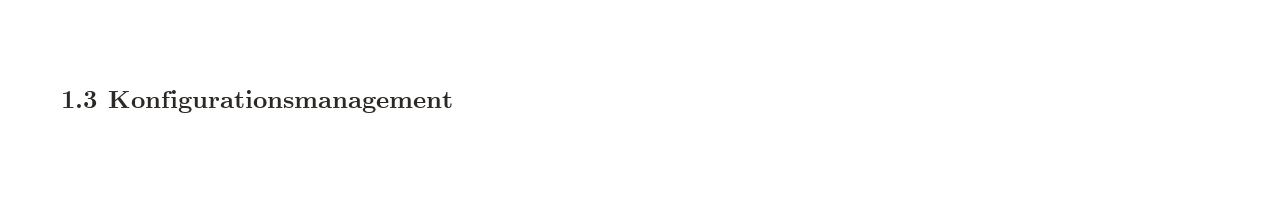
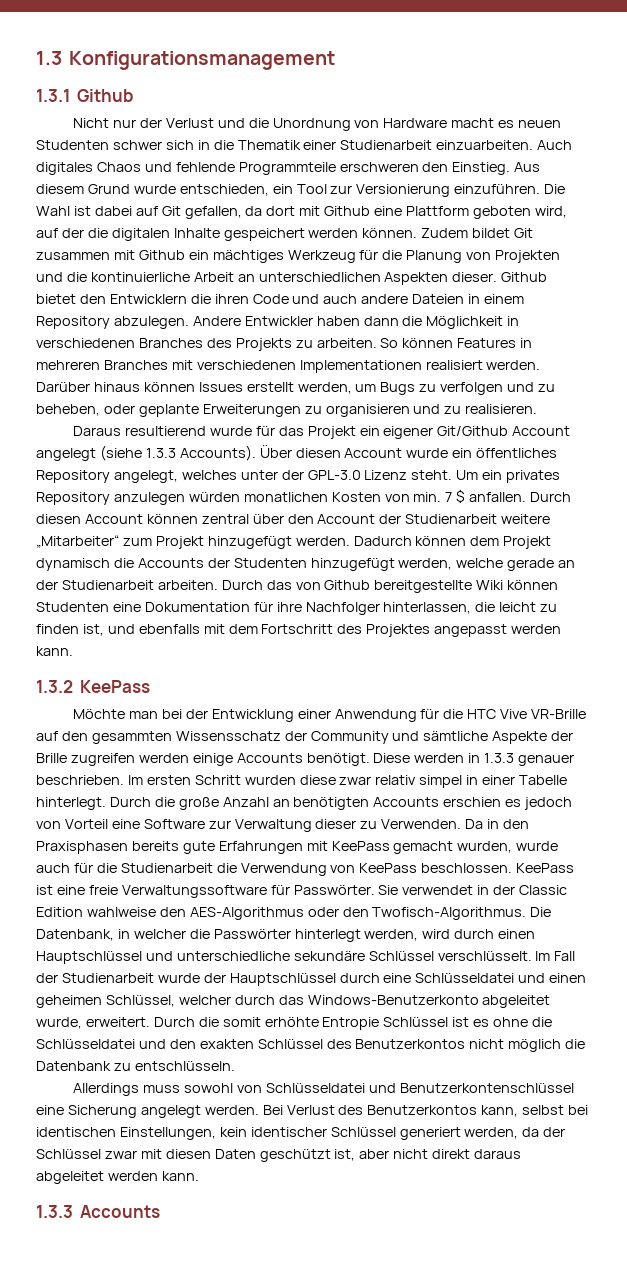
(453, 101) none -> [36,89,134,102] [73,118,562,131] [36,140,573,150] [36,162,541,175] [36,184,566,197] [36,206,567,219] [36,228,534,241] [36,250,561,263] [36,272,548,285] [36,294,525,304] [36,316,520,329] [36,338,533,351] [36,360,541,373] [36,382,556,395] [36,404,538,417] [73,426,571,439] [36,445,558,461] [36,470,561,483] [36,489,572,505] [36,514,551,524] [36,535,552,549] [36,558,576,571] [36,580,559,593] [36,602,558,615] [36,624,562,637] [36,646,73,656] [36,680,151,693] [73,709,587,722] [36,731,574,744] [36,753,575,766] [36,775,568,788] [36,797,573,810] [36,819,530,832] [36,841,559,854] [36,863,575,876] [36,885,568,898] [36,907,552,920] [36,929,536,942] [36,951,576,964] [36,973,587,986] [36,995,551,1008] [36,1017,553,1030] [36,1039,586,1052] [36,1061,235,1071] [73,1083,574,1096] [36,1105,589,1118] [36,1127,566,1140] [36,1149,522,1162] [36,1171,199,1184] [36,1205,161,1218] // 1.3.1 Github // Nicht nur der Verlust und die Unordnung von Hardware macht es neuen Studenten schwer sich in die Thematik einer Studienarbeit einzuarbeiten. Auch digitales Chaos und fehlende Programmteile erschweren den Einstieg. Aus diesem Grund wurde entschieden, ein Tool zur Versionierung einzuführen. Die Wahl ist dabei auf Git gefallen, da dort mit Github eine Plattform geboten wird, auf der die digitalen Inhalte gespeichert werden können. Zudem bildet Git zusammen mit Github ein mächtiges Werkzeug für die Planung von Projekten und die kontinuierliche Arbeit an unterschiedlichen Aspekten dieser. Github bietet den Entwicklern die ihren Code und auch andere Dateien in einem Repository abzulegen. Andere Entwickler haben dann die Möglichkeit in verschiedenen Branches des Projekts zu arbeiten. So können Features in mehreren Branches mit verschiedenen Implementationen realisiert werden. Darüber hinaus können Issues erstellt werden, um Bugs zu verfolgen und zu beheben, oder geplante Erweiterungen zu organisieren und zu realisieren. // Daraus resultierend wurde für das Projekt ein eigener Git/Github Account angelegt (siehe 1.3.3 Accounts). Über diesen Account wurde ein öffentliches Repository angelegt, welches unter der GPL-3.0 Lizenz steht. Um ein privates Repository anzulegen würden monatlichen Kosten von min. 7 $ anfallen. Durch diesen Account können zentral über den Account der Studienarbeit weitere „Mitarbeiter“ zum Projekt hinzugefügt werden. Dadurch können dem Projekt dynamisch die Accounts der Studenten hinzugefügt werden, welche gerade an der Studienarbeit arbeiten. Durch das von Github bereitgestellte Wiki können Studenten eine Dokumentation für ihre Nachfolger hinterlassen, die leicht zu finden ist, und ebenfalls mit dem Fortschritt des Projektes angepasst werden kann. // 1.3.2 KeePass // Möchte man bei der Entwicklung einer Anwendung für die HTC Vive VR-Brille auf den gesammten Wissensschatz der Community und sämtliche Aspekte der Brille zugreifen werden einige Accounts benötigt. Diese werden in 1.3.3 genauer beschrieben. Im ersten Schritt wurden diese zwar relativ simpel in einer Tabelle hinterlegt. Durch die große Anzahl an benötigten Accounts erschien es jedoch von Vorteil eine Software zur Verwaltung dieser zu Verwenden. Da in den Praxisphasen bereits gute Erfahrungen mit KeePass gemacht wurden, wurde auch für die Studienarbeit die Verwendung von KeePass beschlossen. KeePass ist eine freie Verwaltungssoftware für Passwörter. Sie verwendet in der Classic Edition wahlweise den AES-Algorithmus oder den Twofisch-Algorithmus. Die Datenbank, in welcher die Passwörter hinterlegt werden, wird durch einen Hauptschlüssel und unterschiedliche sekundäre Schlüssel verschlüsselt. Im Fall der Studienarbeit wurde der Hauptschlüssel durch eine Schlüsseldatei und einen geheimen Schlüssel, welcher durch das Windows-Benutzerkonto abgeleitet wurde, erweitert. Durch die somit erhöhte Entropie Schlüssel ist es ohne die Schlüsseldatei und den exakten Schlüssel des Benutzerkontos nicht möglich die Datenbank zu entschlüsseln. // Allerdings muss sowohl von Schlüsseldatei und Benutzerkontenschlüssel eine Sicherung angelegt werden. Bei Verlust des Benutzerkontos kann, selbst bei identischen Einstellungen, kein identischer Schlüssel generiert werden, da der Schlüssel zwar mit diesen Daten geschützt ist, aber nicht direkt daraus abgeleitet werden kann. // 1.3.3 Accounts

